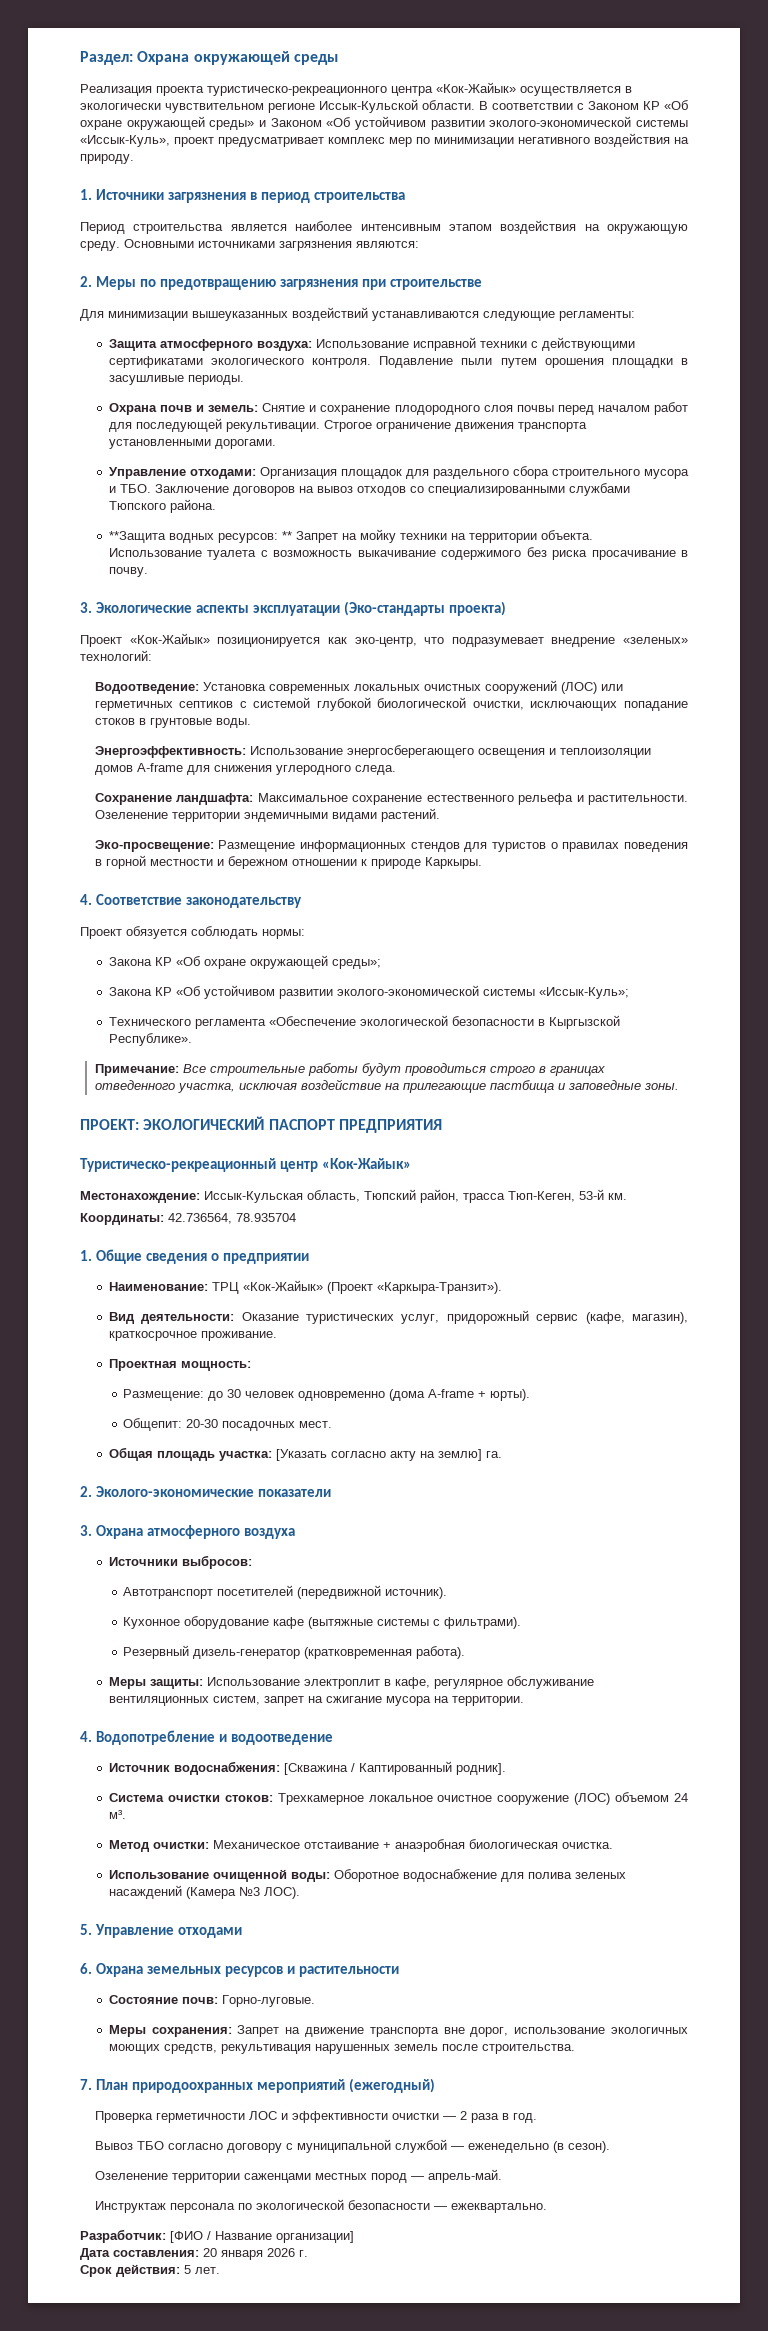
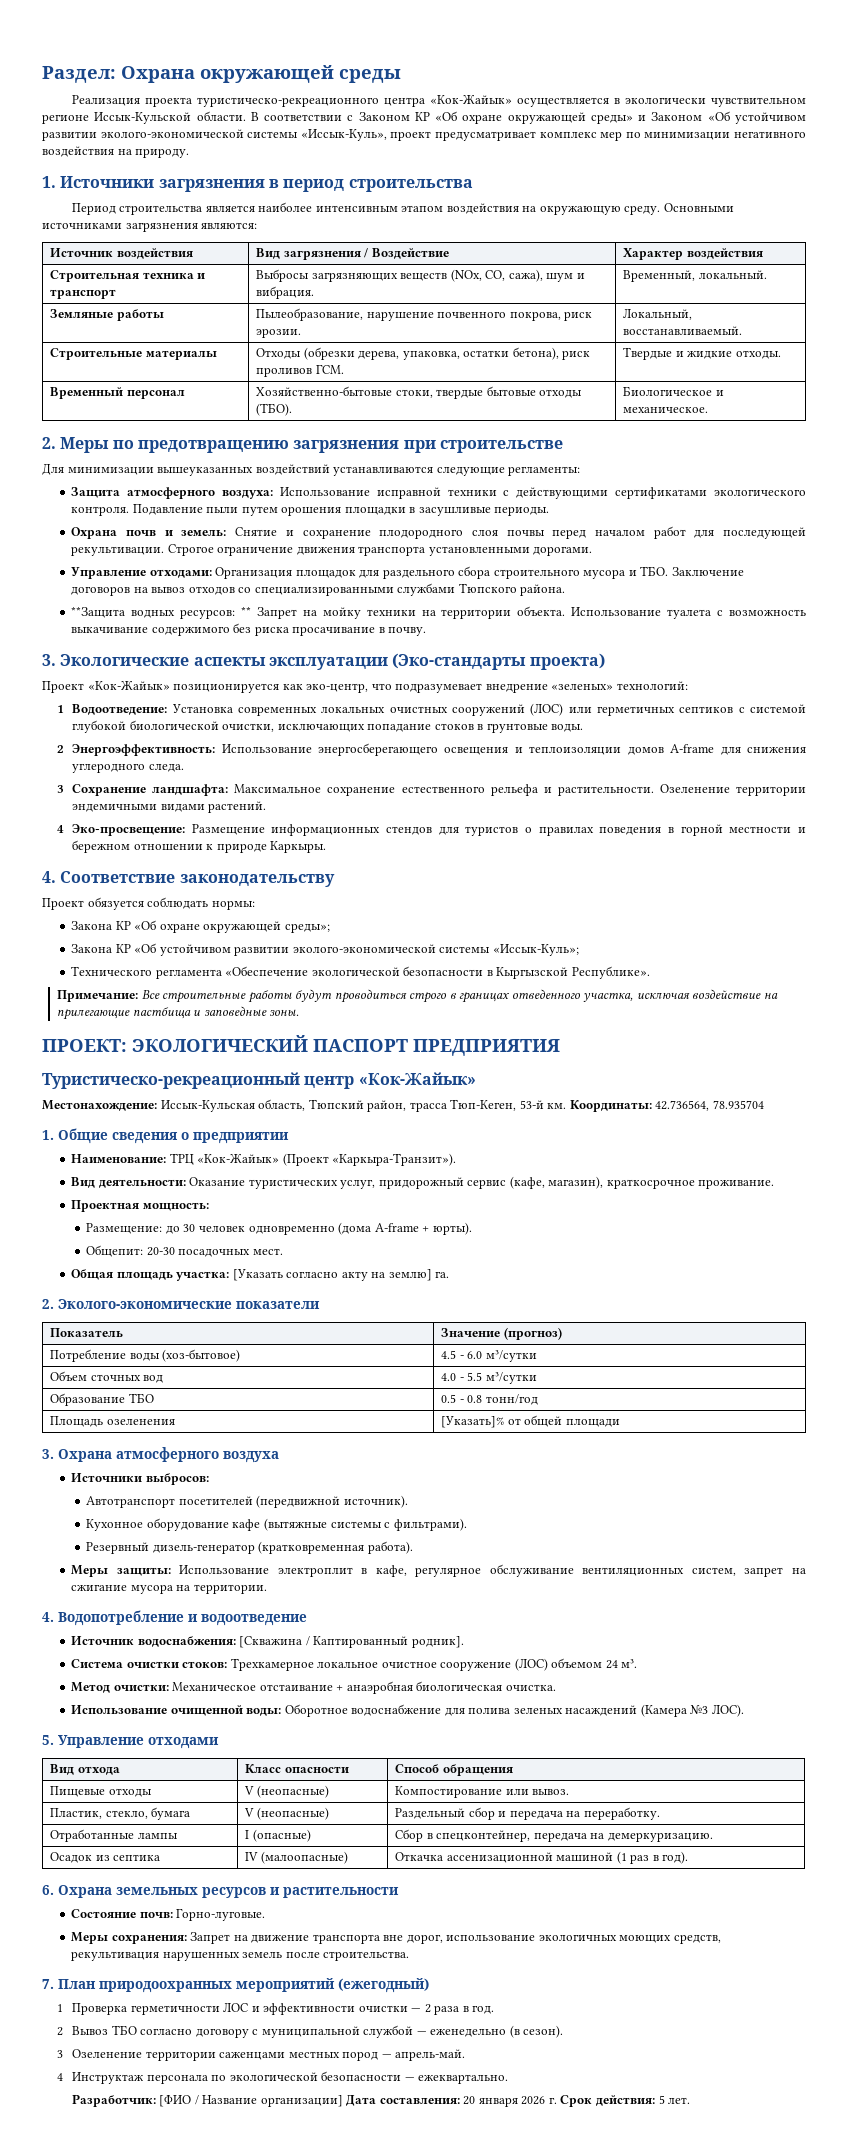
(419, 244) none -> [50,248,194,260] [256,248,449,260] [623,248,764,260] [50,270,206,282] [50,289,117,299] [256,269,585,282] [256,286,315,299] [623,270,767,282] [50,309,164,321] [256,308,593,321] [256,328,302,338] [623,308,693,320] [623,326,743,335] [50,348,217,360] [256,347,591,360] [256,365,344,377] [623,347,781,360] [50,387,185,399] [256,386,583,399] [256,403,293,416] [623,386,724,396] [623,407,709,413] // Источник воздействия | Вид загрязнения / Воздействие | Характер воздействия // Строительная техника и транспорт | Выбросы загрязняющих веществ (NOx, CO, сажа), шум и вибрация. | Временный, локальный. // Земляные работы | Пылеобразование, нарушение почвенного покрова, риск эрозии. | Локальный, восстанавливаемый. // Строительные материалы | Отходы (обрезки дерева, упаковка, остатки бетона), риск проливов ГСМ. | Твердые и жидкие отходы. // Временный персонал | Хозяйственно-бытовые стоки, твердые бытовые отходы (ТБО). | Биологическое и механическое.
(152, 655) none -> [57,705,65,713] 1
(251, 723) none -> [57,745,65,753] 2
(396, 770) none -> [57,785,65,793] 3
(440, 815) none -> [57,825,65,833] 4
(627, 1196) // -> (567, 1106) none
(331, 1493) none -> [50,1328,124,1337] [441,1327,562,1340] [50,1349,241,1362] [441,1350,537,1362] [50,1371,164,1383] [441,1372,537,1384] [50,1393,154,1406] [441,1394,538,1405] [50,1416,175,1427] [441,1415,620,1428] // Показатель | Значение (прогноз) // Потребление воды (хоз-бытовое) | 4.5 - 6.0 м³/сутки // Объем сточных вод | 4.0 - 5.5 м³/сутки // Образование ТБО | 0.5 - 0.8 тонн/год // Площадь озеленения | [Указать]% от общей площади
(242, 1932) none -> [50,1764,120,1776] [245,1764,349,1774] [395,1764,514,1776] [50,1786,152,1797] [244,1785,329,1798] [395,1786,570,1798] [50,1807,191,1820] [244,1807,329,1820] [395,1807,660,1820] [50,1829,178,1842] [245,1829,311,1842] [395,1829,713,1842] [50,1852,161,1863] [245,1851,348,1864] [395,1851,689,1864] // Вид отхода | Класс опасности | Способ обращения // Пищевые отходы | V (неопасные) | Компостирование или вывоз. // Пластик, стекло, бумага | V (неопасные) | Раздельный сбор и передача на переработку. // Отработанные лампы | I (опасные) | Сбор в спецконтейнер, передача на демеркуризацию. // Осадок из септика | IV (малоопасные) | Откачка ассенизационной машиной (1 раз в год).
(435, 2085) none -> [57,2004,64,2012] 1
(537, 2118) none -> [57,2027,64,2036] 2
(610, 2147) none -> [57,2050,64,2058] 3
(502, 2176) none -> [57,2073,64,2081] 4
(354, 2237) // -> (343, 2101) none
(308, 2253) // -> (557, 2100) none

